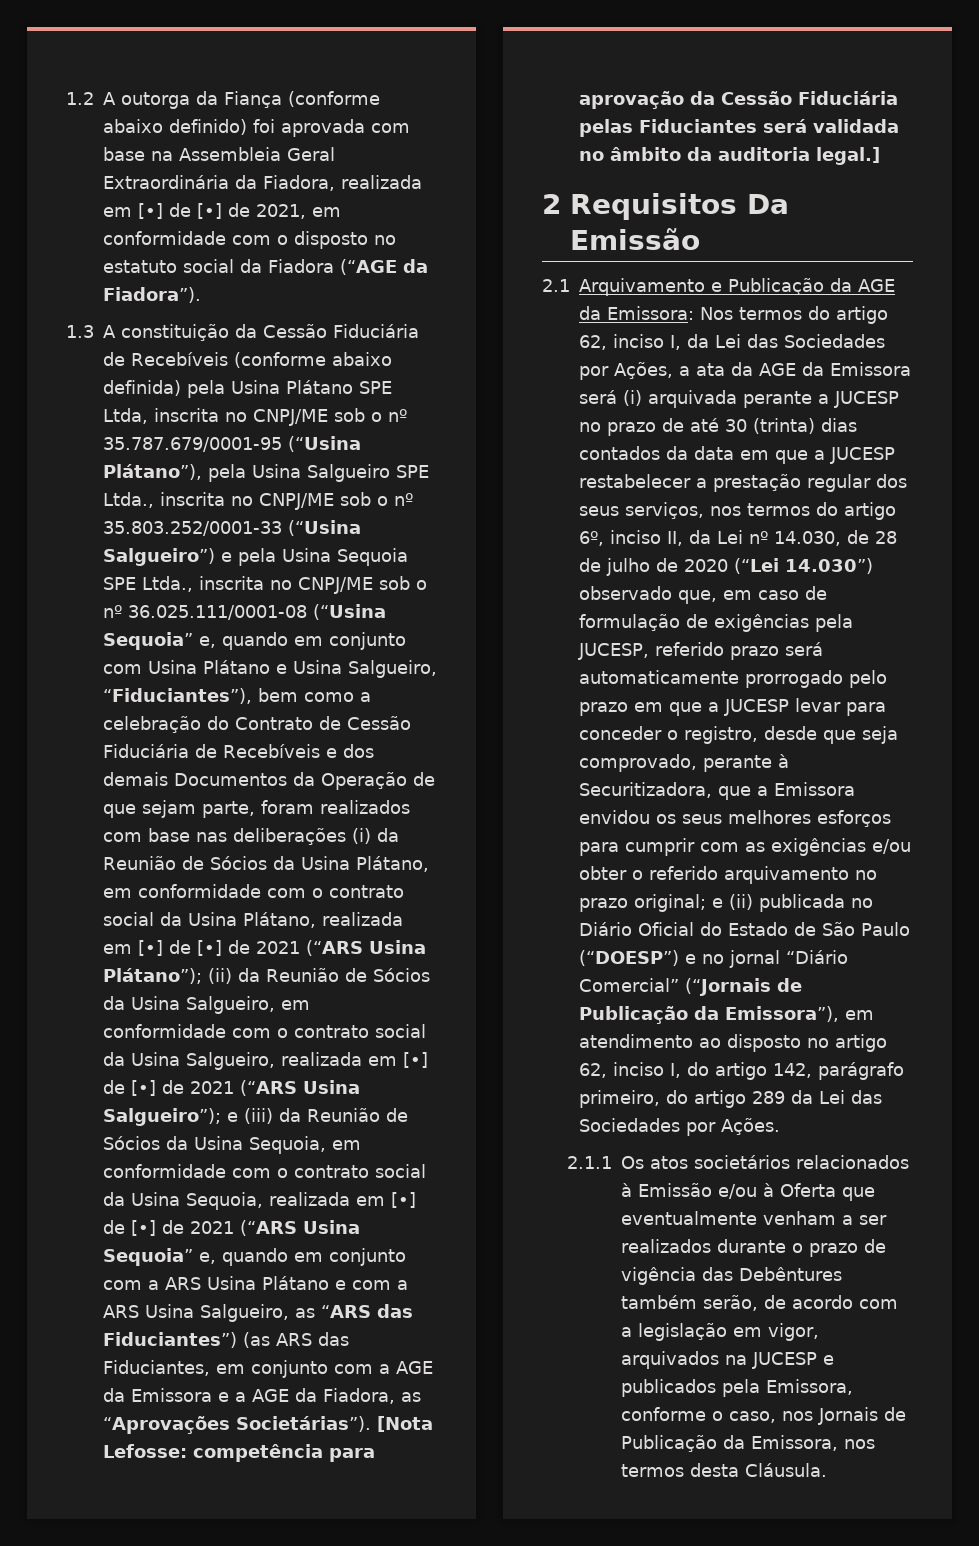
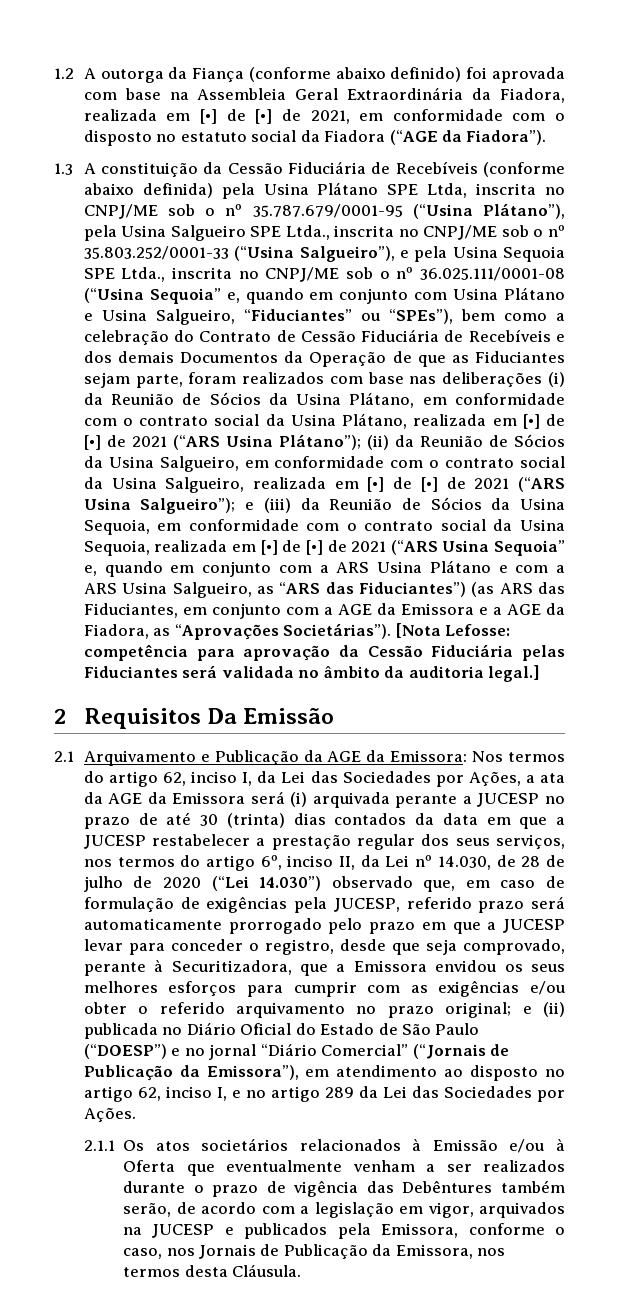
[103,548,215,566] Salgueiro”) -> [299,246,395,262] Salgueiro”),
[103,688,252,704] “Fiduciantes”), -> [243,309,453,324] “Fiduciantes” ou “SPEs”),
(136, 811) none -> [451,351,565,363] as Fiduciantes
[687,1062,904,1080] [579,1090,688,1108] do artigo 142, parágrafo primeiro, do -> [231,1090,266,1098] e no

